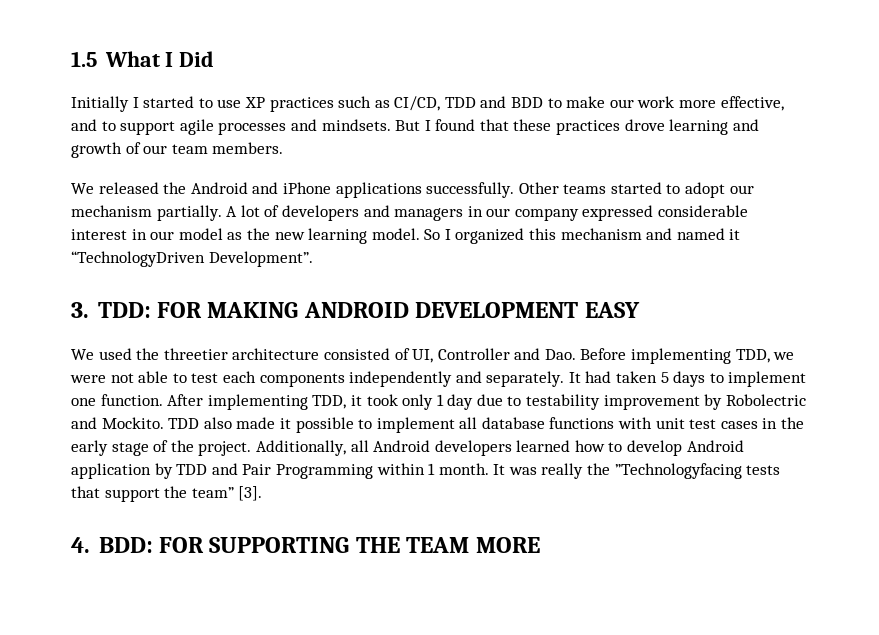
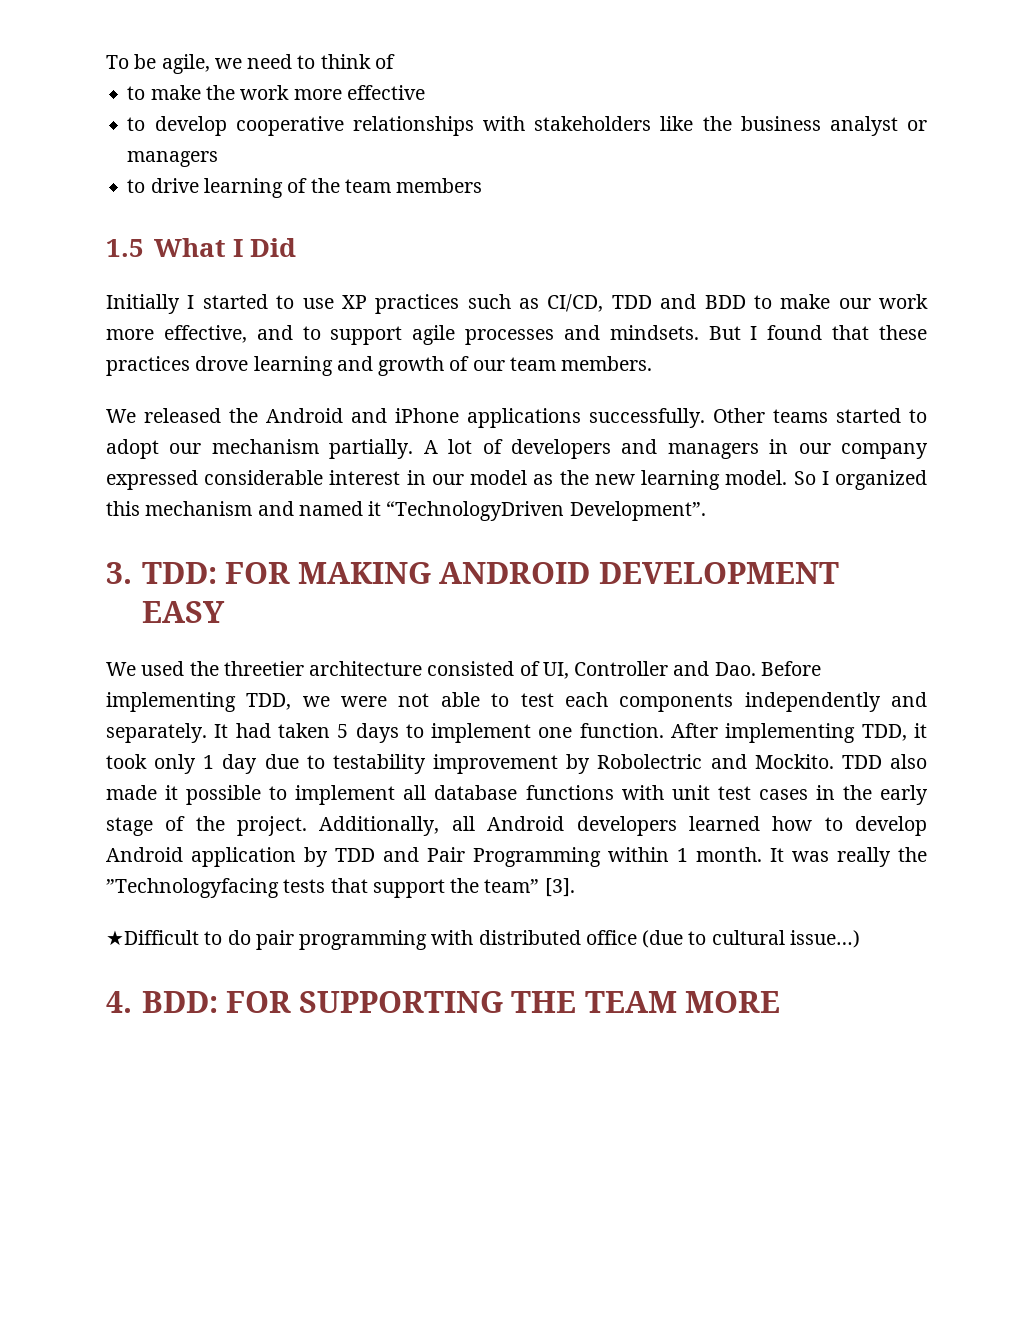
(71, 59) none -> [106,54,395,74] [127,85,425,100] [127,116,927,136] [127,151,219,167] [127,178,483,198] To be agile, we need to think of // to make the work more effective // to develop cooperative relationships with stakeholders like the business analyst or managers // to drive learning of the team members //
(263, 493) none -> [106,930,860,950] // ★Difficult to do pair programming with distributed office (due to cultural issue…)

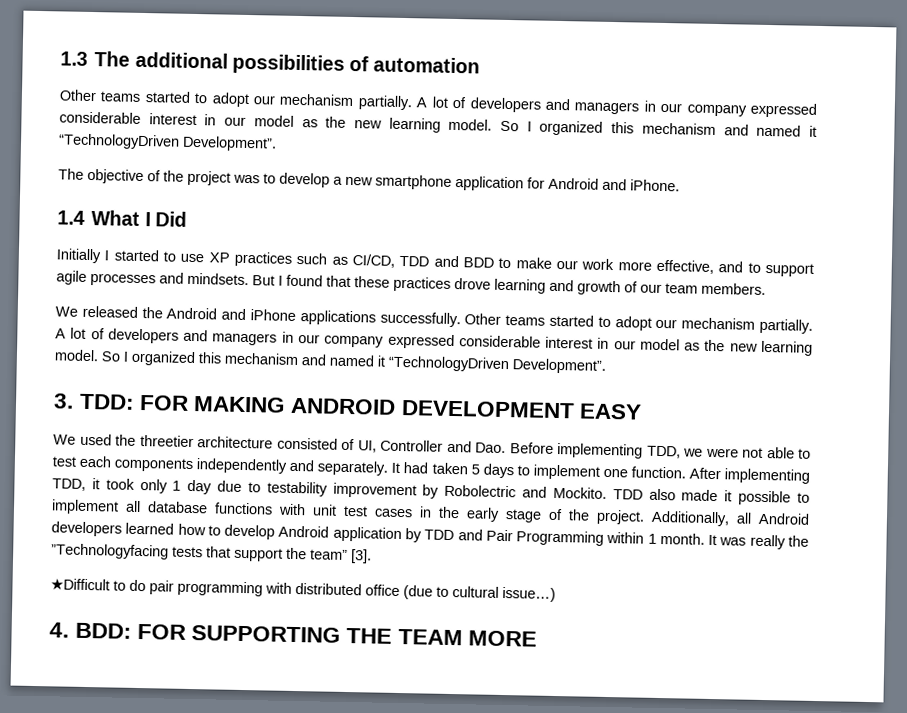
[106,54,395,74] [127,85,425,100] [127,116,927,136] [127,151,219,167] [127,178,483,198] [106,239,144,257] To be agile, we need to think of // to make the work more effective // to develop cooperative relationships with stakeholders like the business analyst or managers // to drive learning of the team members // 1.5 -> [60,51,481,75] [59,89,817,118] [59,111,818,137] [58,133,277,152] [58,168,680,192] [57,210,85,225] 1.3 The additional possibilities of automation // Other teams started to adopt our mechanism partially. A lot of developers and managers in our company expressed considerable interest in our model as the new learning model. So I organized this mechanism and named it “TechnologyDriven Development”. // The objective of the project was to develop a new smartphone application for Android and iPhone. // 1.4

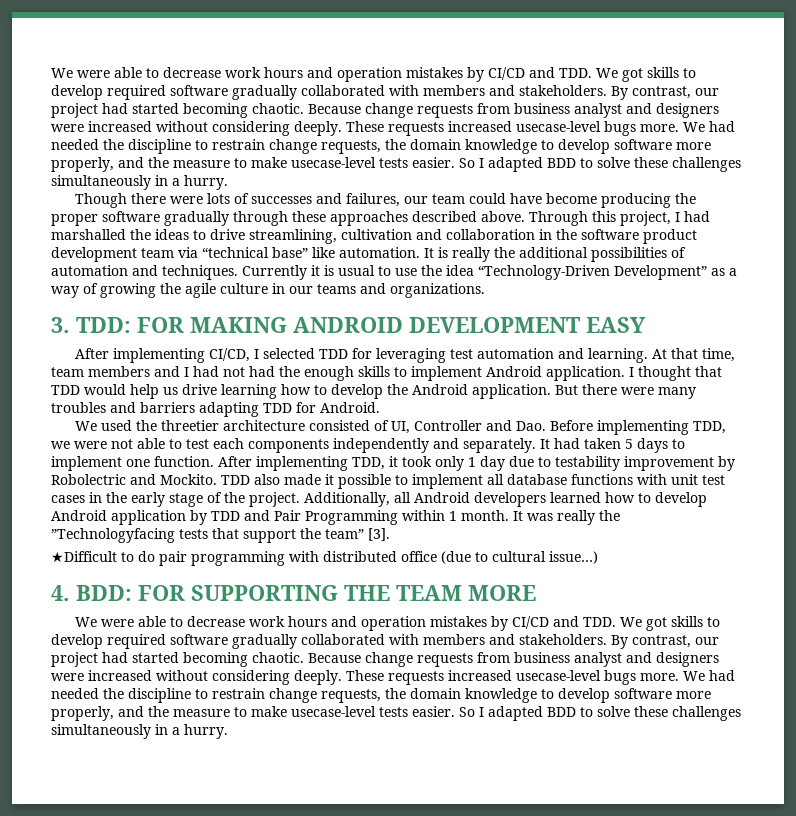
[60,51,481,75] [59,89,817,118] [59,111,818,137] [58,133,277,152] [58,168,680,192] [57,210,187,227] [56,248,815,277] [56,270,766,296] [55,305,813,334] [55,327,814,356] [54,349,606,374] 1.3 The additional possibilities of automation // Other teams started to adopt our mechanism partially. A lot of developers and managers in our company expressed considerable interest in our model as the new learning model. So I organized this mechanism and named it “TechnologyDriven Development”. // The objective of the project was to develop a new smartphone application for Android and iPhone. // 1.4 What I Did // Initially I started to use XP practices such as CI/CD, TDD and BDD to make our work more effective, and to support agile processes and mindsets. But I found that these practices drove learning and growth of our team members. // We released the Android and iPhone applications successfully. Other teams started to adopt our mechanism partially. A lot of developers and managers in our company expressed considerable interest in our model as the new learning model. So I organized this mechanism and named it “TechnologyDriven Development”. -> [51,67,696,82] [51,85,719,100] [51,103,719,118] [51,121,735,136] [51,139,711,154] [51,157,741,172] [51,175,228,190] [75,193,697,208] [51,211,710,226] [51,229,697,244] [51,247,686,262] [51,265,737,280] [51,283,485,298] We were able to decrease work hours and operation mistakes by CI/CD and TDD. We got skills to develop required software gradually collaborated with members and stakeholders. By contrast, our project had started becoming chaotic. Because change requests from business analyst and designers were increased without considering deeply. These requests increased usecase-level bugs more. We had needed the discipline to restrain change requests, the domain knowledge to develop software more properly, and the measure to make usecase-level tests easier. So I adapted BDD to solve these challenges simultaneously in a hurry. // Though there were lots of successes and failures, our team could have become producing the proper software gradually through these approaches described above. Through this project, I had marshalled the ideas to drive streamlining, cultivation and collaboration in the software product development team via “technical base” like automation. It is really the additional possibilities of automation and techniques. Currently it is usual to use the idea “Technology-Driven Development” as a way of growing the agile culture in our teams and organizations.
(642, 411) none -> [75,348,736,363] [51,366,722,381] [51,384,696,399] [51,402,380,417] // After implementing CI/CD, I selected TDD for leveraging test automation and learning. At that time, team members and I had not had the enough skills to implement Android application. I thought that TDD would help us drive learning how to develop the Android application. But there were many troubles and barriers adapting TDD for Android.
(537, 638) none -> [75,616,721,631] [51,634,719,649] [51,652,719,667] [51,670,735,685] [51,688,711,703] [51,706,741,721] [51,724,228,739] // We were able to decrease work hours and operation mistakes by CI/CD and TDD. We got skills to develop required software gradually collaborated with members and stakeholders. By contrast, our project had started becoming chaotic. Because change requests from business analyst and designers were increased without considering deeply. These requests increased usecase-level bugs more. We had needed the discipline to restrain change requests, the domain knowledge to develop software more properly, and the measure to make usecase-level tests easier. So I adapted BDD to solve these challenges simultaneously in a hurry.

